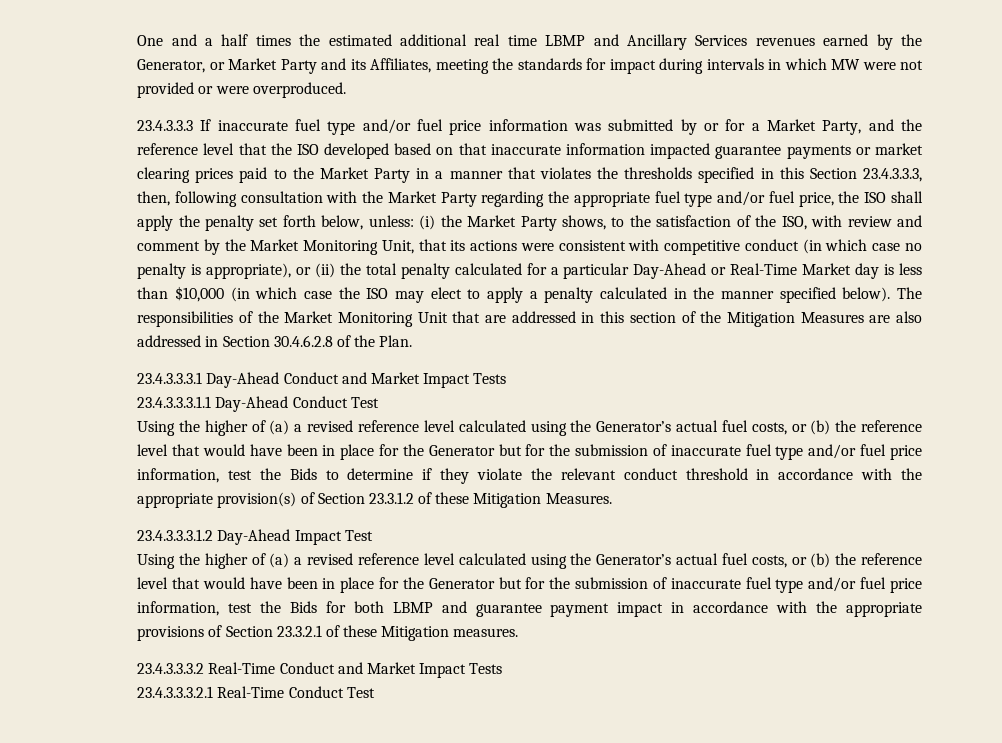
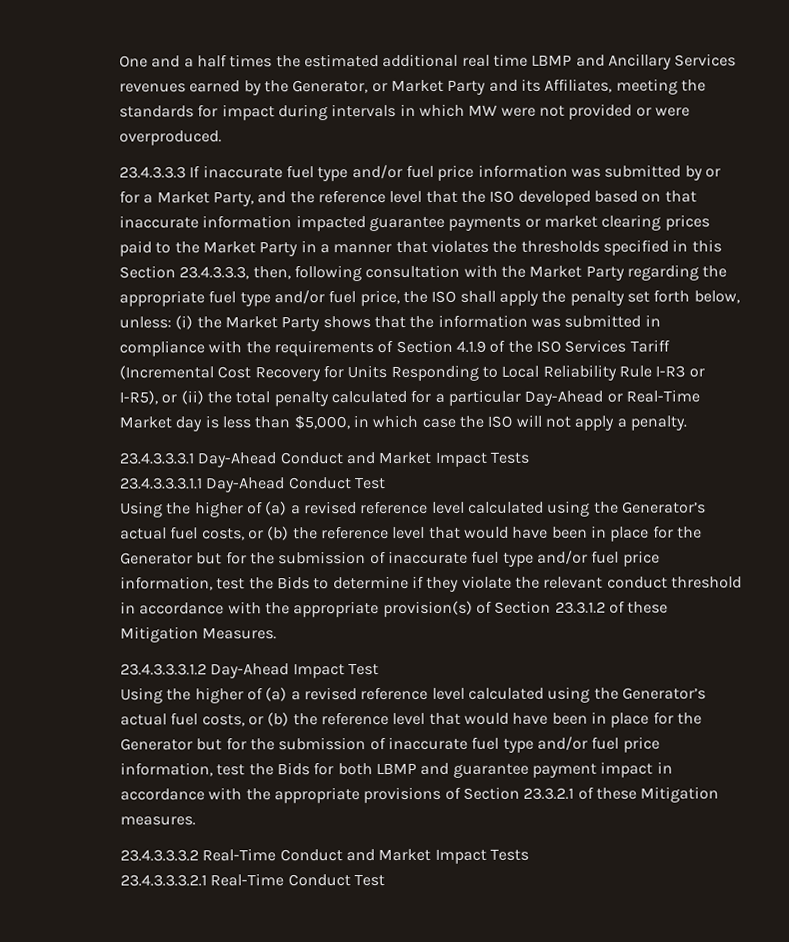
[562,215,922,230] [137,239,922,255] [137,263,292,279] shows, to the satisfaction of the ISO, with review and comment by the Market Monitoring Unit, that its actions were consistent with competitive conduct (in which case no penalty is appropriate), -> [322,314,661,329] [119,339,670,357] [119,364,705,382] [119,390,159,405] shows that the information was submitted in compliance with the requirements of Section 4.1.9 of the ISO Services Tariff (Incremental Cost Recovery for Units Responding to Local Reliability Rule I-R3 or I-R5),
[174,286,250,302] $10,000 (in -> [293,415,369,430] $5,000, in
[394,287,923,303] [137,311,923,327] [137,335,413,347] may elect to apply a penalty calculated in the manner specified below). The responsibilities of the Market Monitoring Unit that are addressed in this section of the Mitigation Measures are also addressed in Section 30.4.6.2.8 of the Plan. -> [515,414,687,431] will not apply a penalty.

